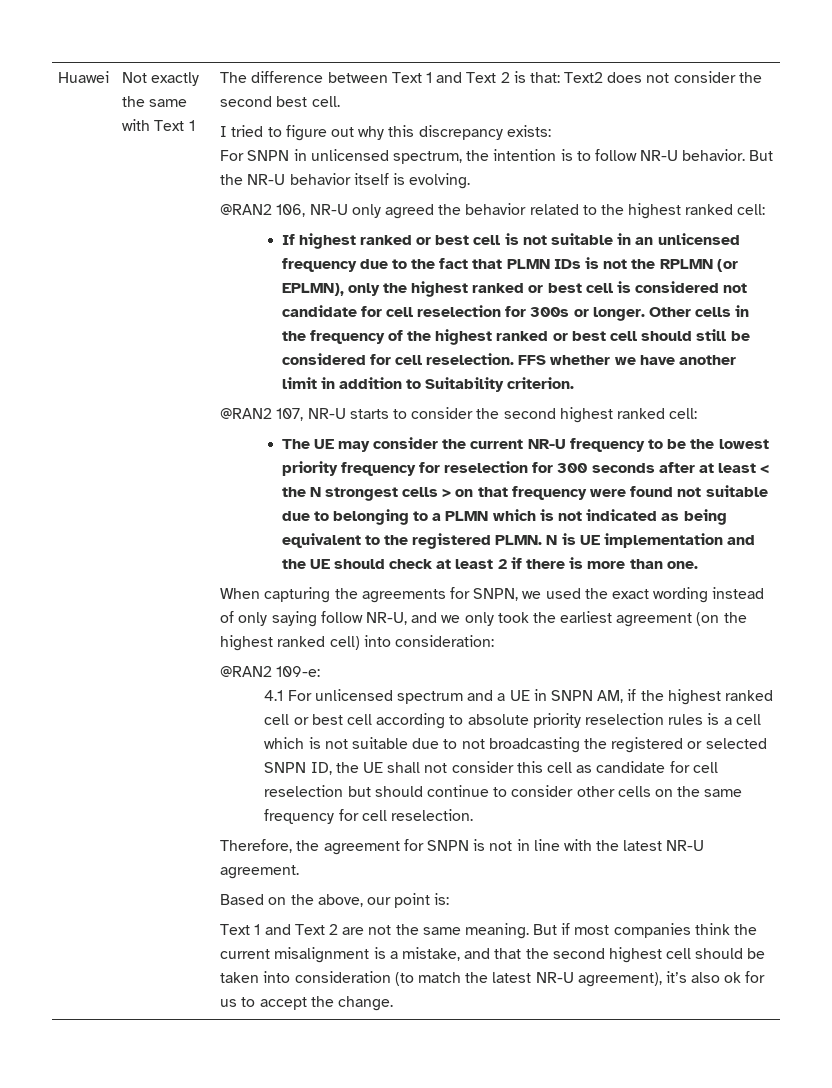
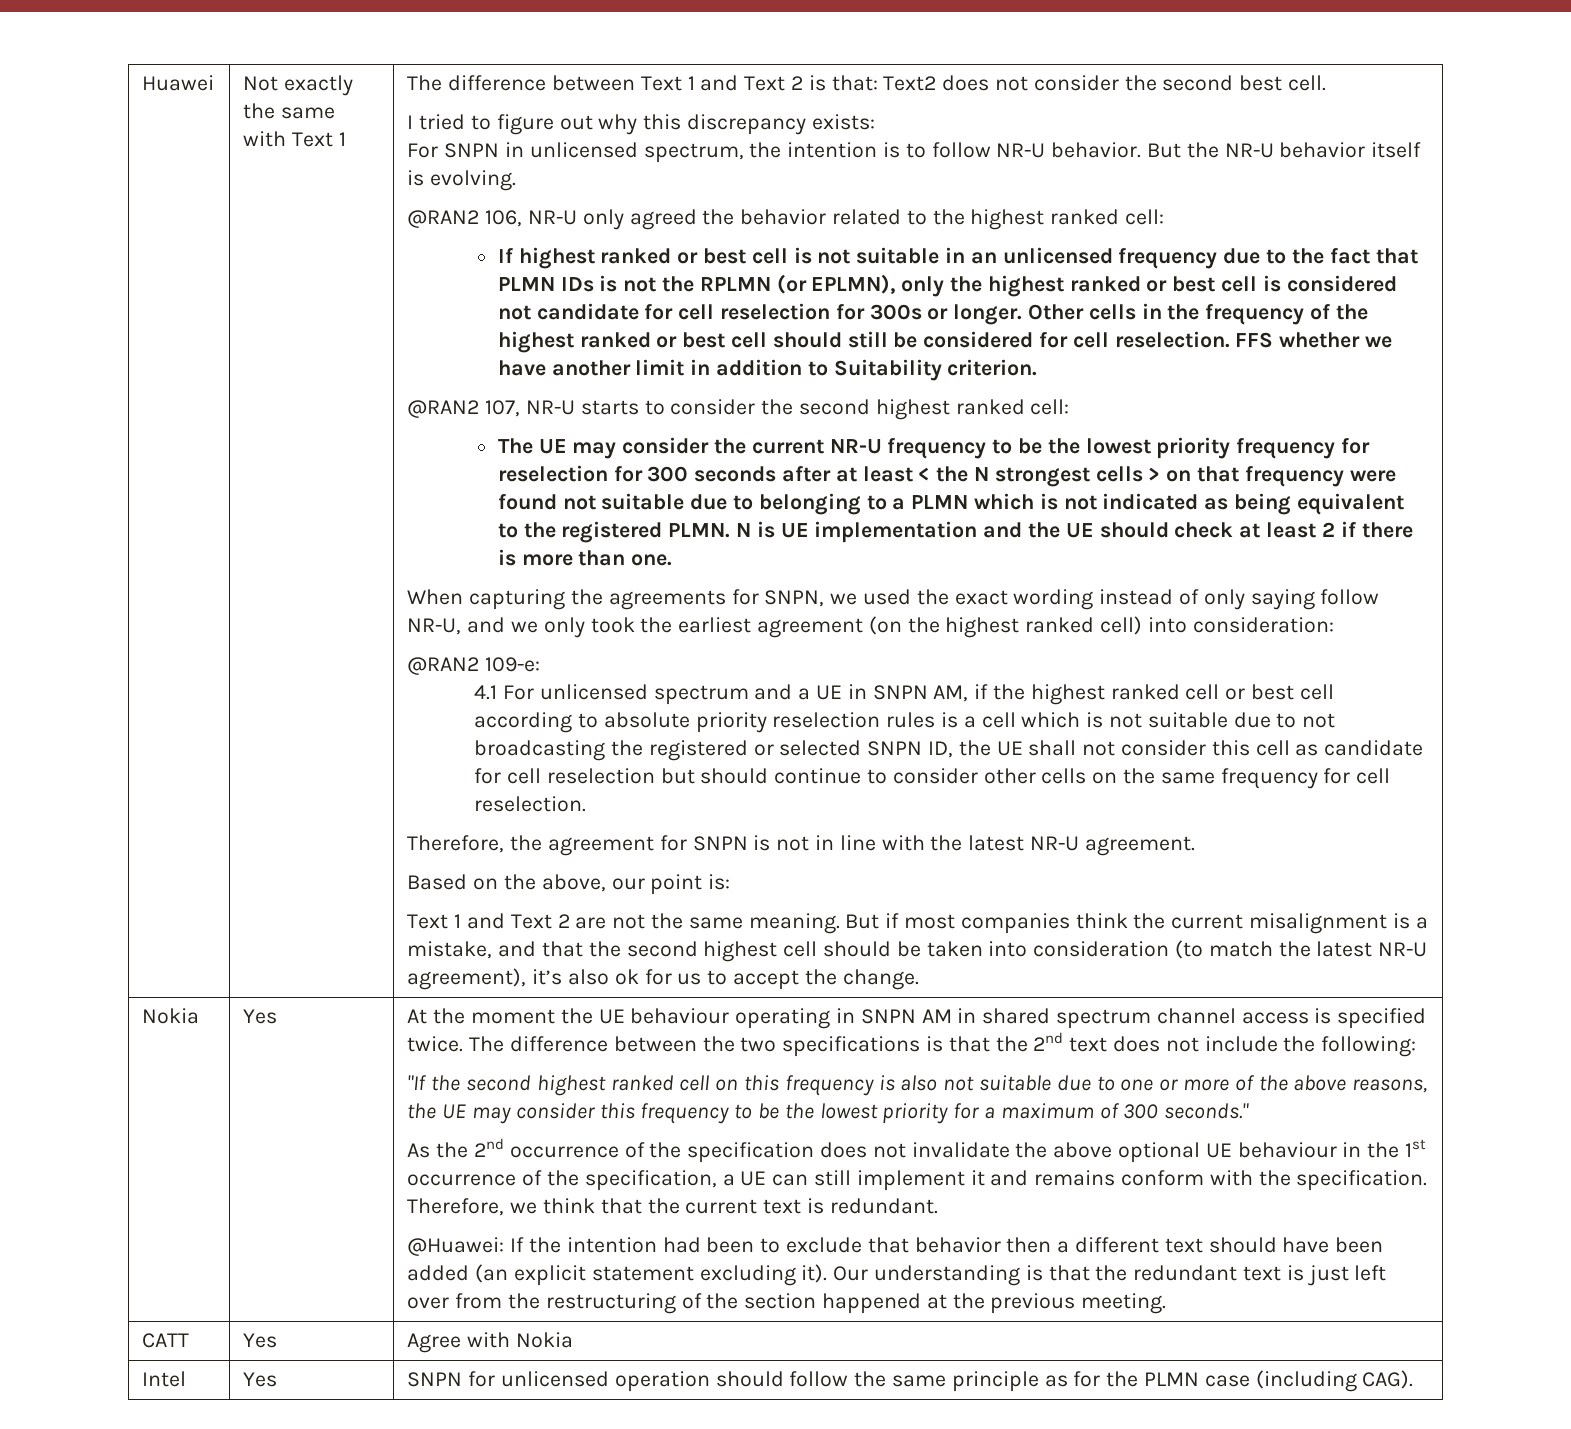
(393, 1003) none -> [142,1008,200,1024] [243,1009,278,1024] [407,1008,1427,1029] [407,1032,1417,1057] [407,1075,1428,1096] [407,1103,1250,1124] [407,1138,1427,1163] [407,1170,1428,1191] [407,1198,938,1216] [407,1237,1384,1256] [407,1264,1387,1286] [407,1293,1167,1314] [142,1333,190,1348] [243,1333,278,1348] [407,1332,573,1353] [142,1371,187,1387] [243,1372,278,1387] [407,1370,1414,1392] // Nokia | Yes | At the moment the UE behaviour operating in SNPN AM in shared spectrum channel access is specified twice. The difference between the two specifications is that the 2nd text does not include the following: // "If the second highest ranked cell on this frequency is also not suitable due to one or more of the above reasons, the UE may consider this frequency to be the lowest priority for a maximum of 300 seconds." // As the 2nd occurrence of the specification does not invalidate the above optional UE behaviour in the 1st occurrence of the specification, a UE can still implement it and remains conform with the specification. Therefore, we think that the current text is redundant. // @Huawei: If the intention had been to exclude that behavior then a different text should have been added (an explicit statement excluding it). Our understanding is that the redundant text is just left over from the restructuring of the section happened at the previous meeting. // CATT | Yes | Agree with Nokia // Intel | Yes | SNPN for unlicensed operation should follow the same principle as for the PLMN case (including CAG).

